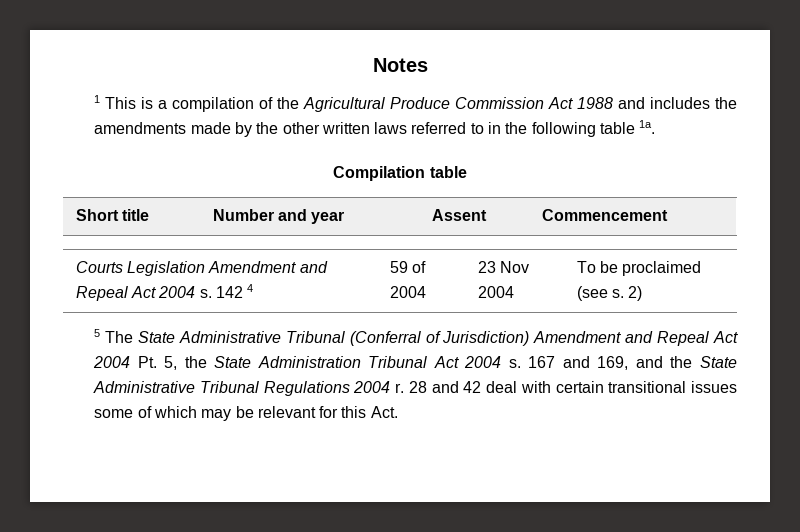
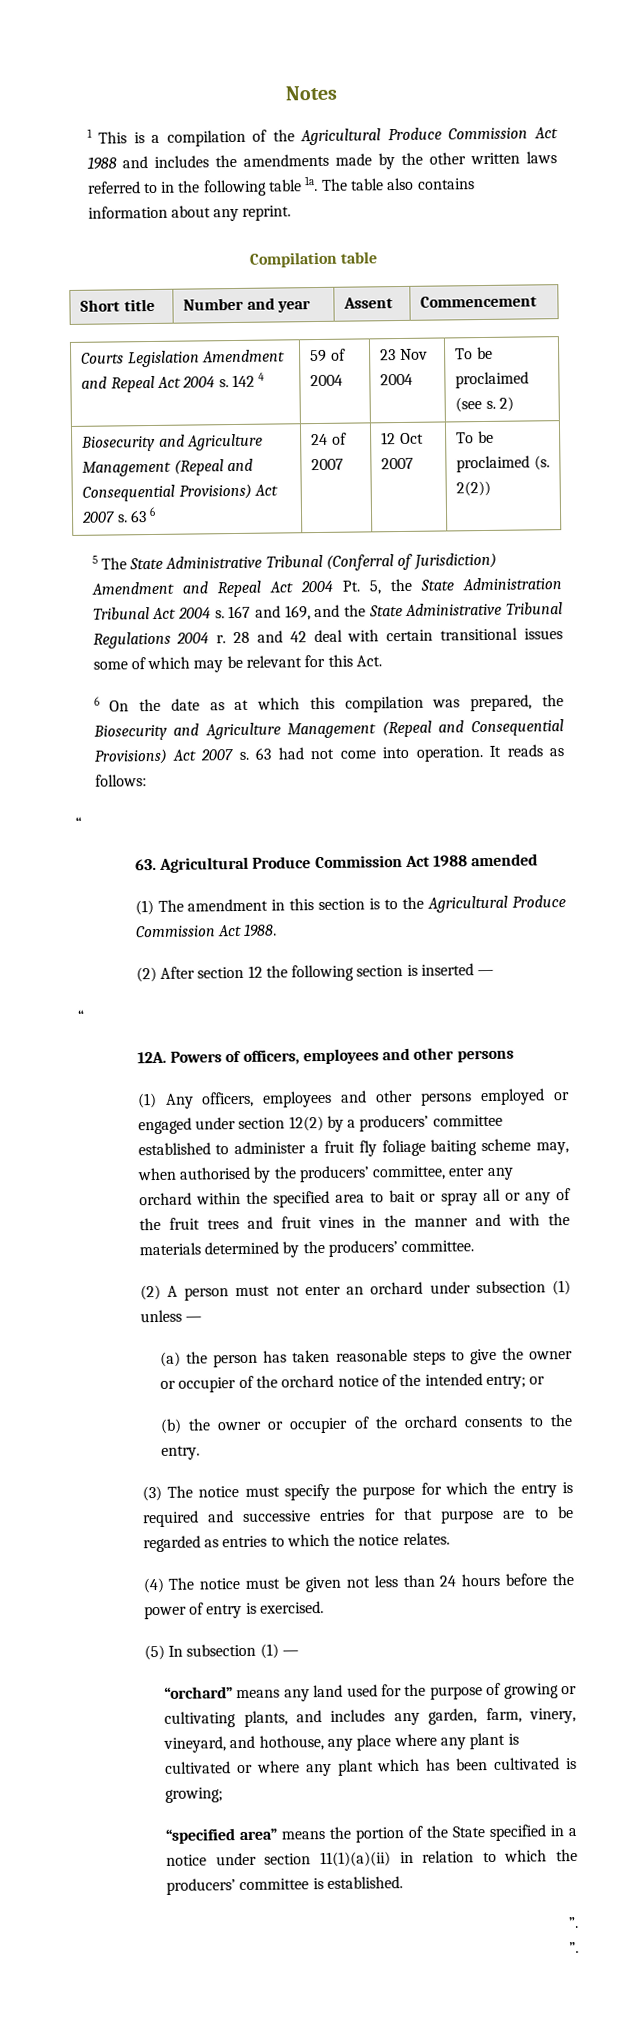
(656, 127) none -> [320,177,475,191] [87,205,292,222] The table also contains information about any reprint.
(643, 293) none -> [81,433,263,452] [82,458,253,477] [82,483,278,502] [81,506,157,523] [311,432,347,446] [311,458,345,471] [381,432,424,445] [381,457,415,470] [456,430,494,444] [456,455,550,473] [456,480,492,497] // Biosecurity and Agriculture Management (Repeal and Consequential Provisions) Act 2007 s. 63 6 | 24 of 2007 | 12 Oct 2007 | To be proclaimed (s. 2(2))
(398, 412) none -> [93,694,564,713] [92,719,564,741] [93,744,565,765] [94,774,147,787] [75,816,82,829] [134,853,539,873] [134,895,566,916] [134,923,278,938] [135,963,495,983] [77,1009,85,1022] [136,1047,514,1065] [136,1088,570,1109] [137,1114,503,1135] [137,1138,570,1157] [136,1165,514,1183] [138,1188,572,1208] [138,1213,570,1231] [138,1240,475,1258] [139,1280,571,1301] [139,1309,202,1323] [160,1347,573,1368] [160,1373,546,1393] [160,1414,573,1434] [161,1445,201,1460] [141,1481,573,1502] [142,1506,574,1528] [142,1532,450,1553] [142,1572,575,1594] [143,1601,324,1620] [143,1643,299,1661] [164,1682,577,1702] [164,1707,576,1728] [163,1732,519,1753] [165,1757,577,1777] [165,1787,224,1803] [165,1824,578,1844] [166,1848,578,1868] [166,1876,404,1895] [568,1916,579,1929] [569,1941,579,1954] // 6 On the date as at which this compilation was prepared, the Biosecurity and Agriculture Management (Repeal and Consequential Provisions) Act 2007 s. 63 had not come into operation. It reads as follows: // “ // 63. Agricultural Produce Commission Act 1988 amended // (1) The amendment in this section is to the Agricultural Produce Commission Act 1988. // (2) After section 12 the following section is inserted — // “ // 12A. Powers of officers, employees and other persons // (1) Any officers, employees and other persons employed or engaged under section 12(2) by a producers’ committee established to administer a fruit fly foliage baiting scheme may, when authorised by the producers’ committee, enter any orchard within the specified area to bait or spray all or any of the fruit trees and fruit vines in the manner and with the materials determined by the producers’ committee. // (2) A person must not enter an orchard under subsection (1) unless — // (a) the person has taken reasonable steps to give the owner or occupier of the orchard notice of the intended entry; or // (b) the owner or occupier of the orchard consents to the entry. // (3) The notice must specify the purpose for which the entry is required and successive entries for that purpose are to be regarded as entries to which the notice relates. // (4) The notice must be given not less than 24 hours before the power of entry is exercised. // (5) In subsection (1) — // “orchard” means any land used for the purpose of growing or cultivating plants, and includes any garden, farm, vinery, vineyard, and hothouse, any place where any plant is cultivated or where any plant which has been cultivated is growing; // “specified area” means the portion of the State specified in a notice under section 11(1)(a)(ii) in relation to which the producers’ committee is established. // ”. // ”.

